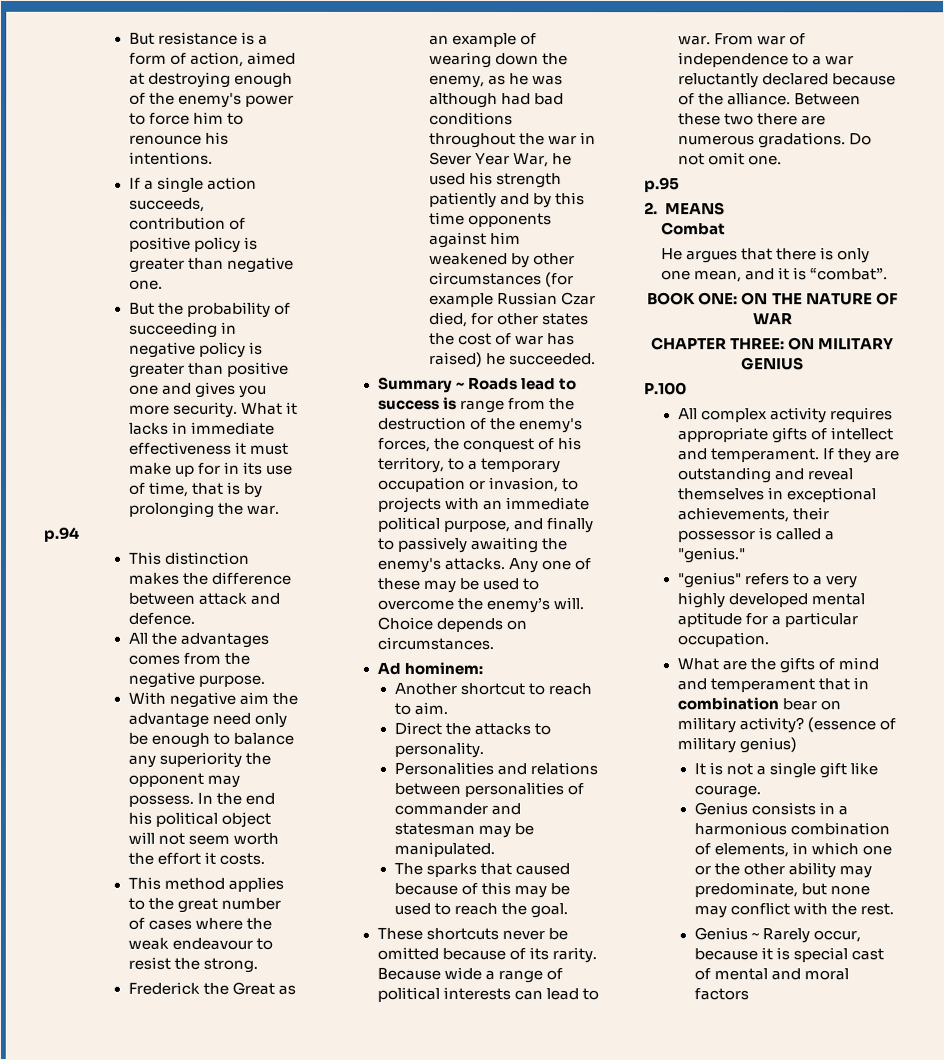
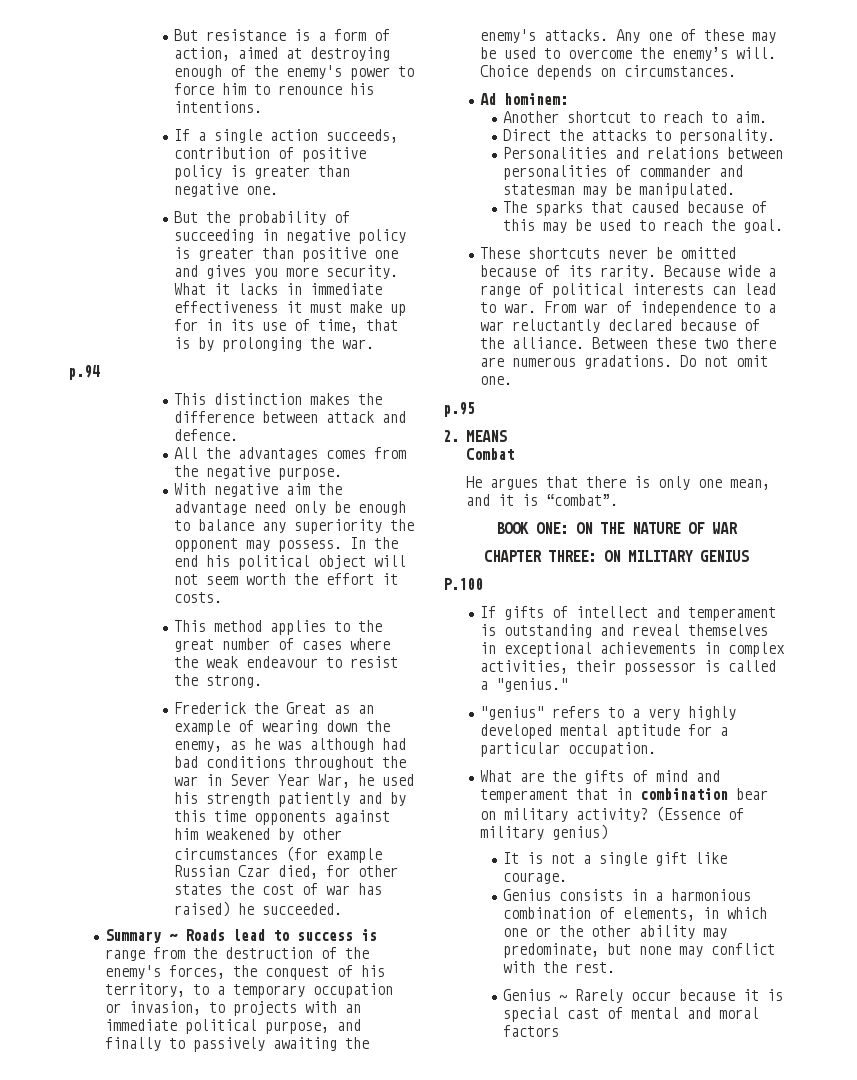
[677,407,893,424] [677,427,894,444] [677,448,900,464] All complex activity requires appropriate gifts of intellect and temperament. If they are -> [479,606,776,621] [479,624,496,636] If gifts of intellect and temperament is
[677,507,790,523] achievements, -> [599,642,785,657] [479,660,568,674] achievements in complex activities,
[806,717,876,733] (essence -> [655,806,720,822] (Essence
[812,930,861,943] occur, -> [630,991,671,1001] occur

